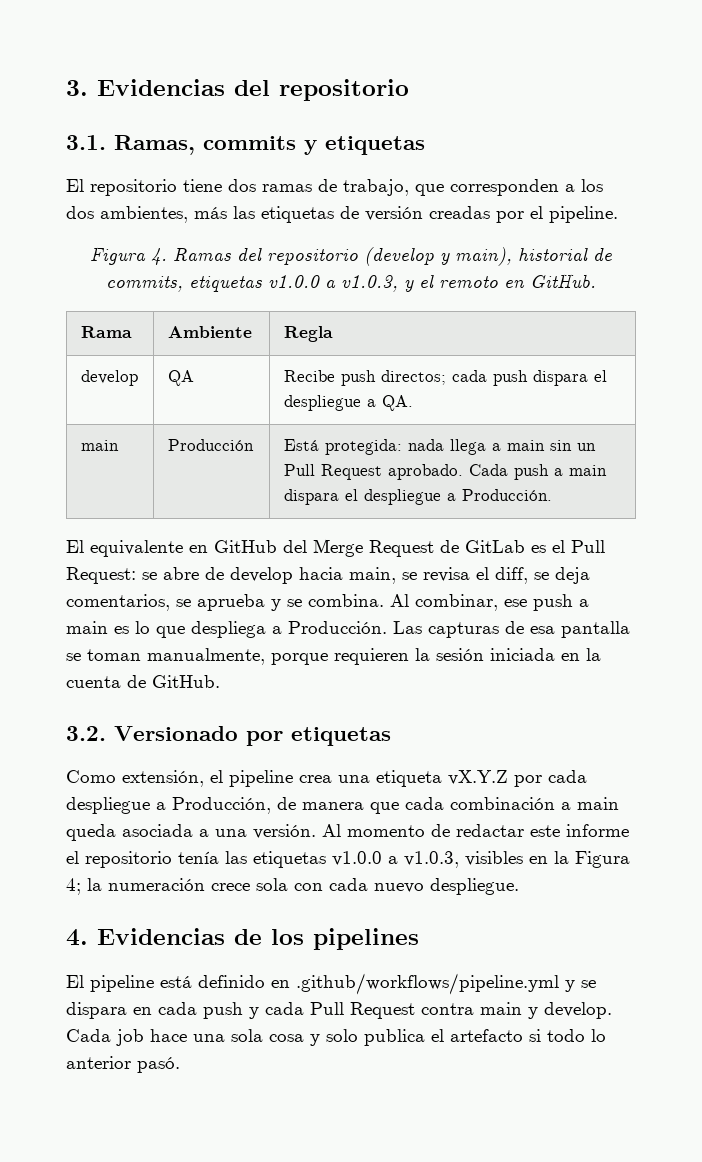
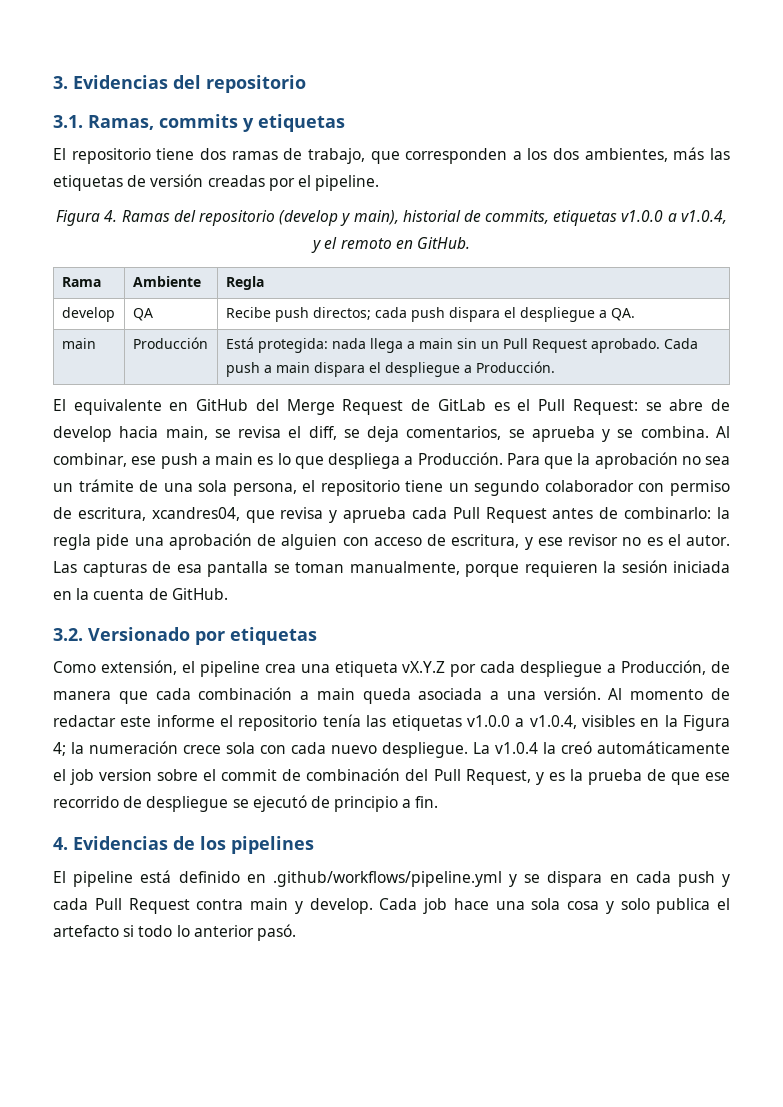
[341,275,398,292] v1.0.3, -> [680,210,727,224] v1.0.4,
(387, 627) none -> [506,452,730,469] [53,479,731,496] [53,507,730,523] [53,533,730,550] Para que la aprobación no sea un trámite de una sola persona, el repositorio tiene un segundo colaborador con permiso de escritura, xcandres04, que revisa y aprueba cada Pull Request antes de combinarlo: la regla pide una aprobación de alguien con acceso de escritura, y ese revisor no es el autor.
[404,851,459,868] v1.0.3, -> [529,715,577,729] v1.0.4,
(519, 886) none -> [473,741,730,754] [53,768,730,785] [53,795,439,812] La v1.0.4 la creó automáticamente el job version sobre el commit de combinación del Pull Request, y es la prueba de que ese recorrido de despliegue se ejecutó de principio a fin.

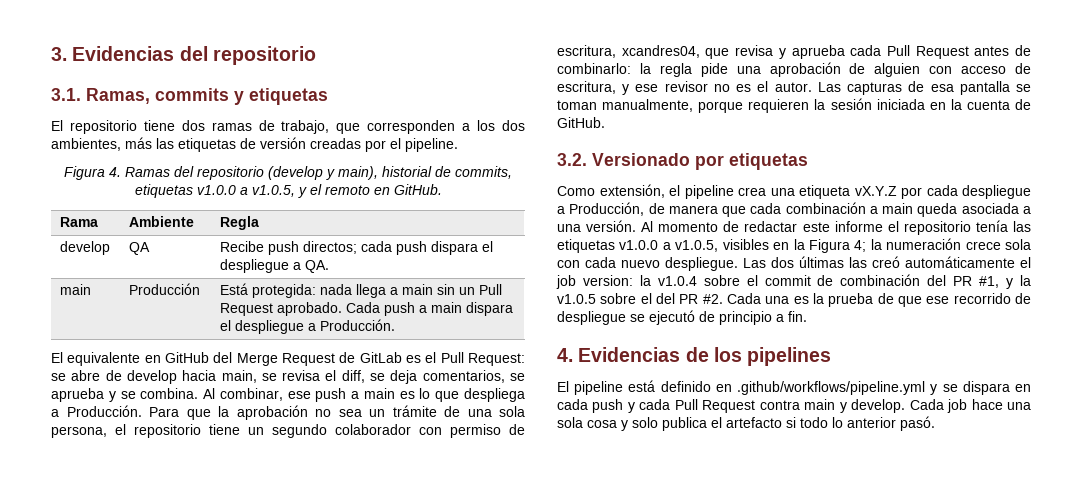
[680,210,727,224] v1.0.4, -> [251,185,295,197] v1.0.5,
[529,715,577,729] v1.0.4, -> [675,240,719,252] v1.0.5,
[473,742,556,754] La v1.0.4 la -> [743,256,867,268] Las dos últimas las
[99,769,153,781] version -> [582,275,697,286] version: la v1.0.4
[433,769,544,785] Pull Request, y -> [953,275,1031,289] [557,293,790,304] PR #1, y la v1.0.5 sobre el del PR #2. Cada una

